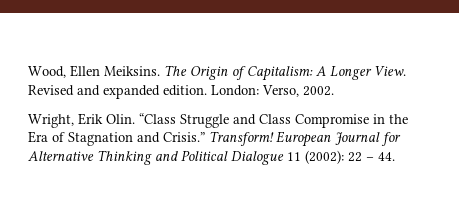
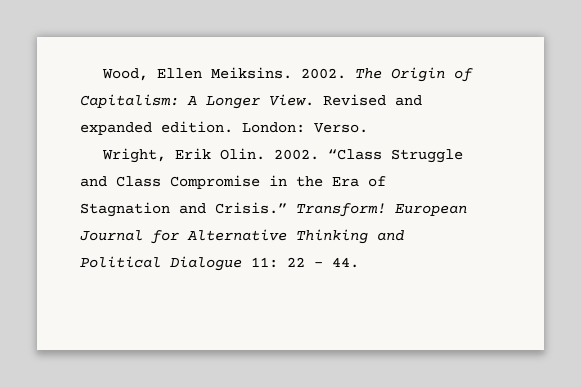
(160, 71) none -> [300,68,346,79] 2002.
[262,85,334,97] Verso, 2002. -> [314,123,368,133] Verso.
(135, 119) none -> [273,149,319,160] 2002.
[287,150,344,164] 11 (2002): -> [251,257,278,268] 11:

